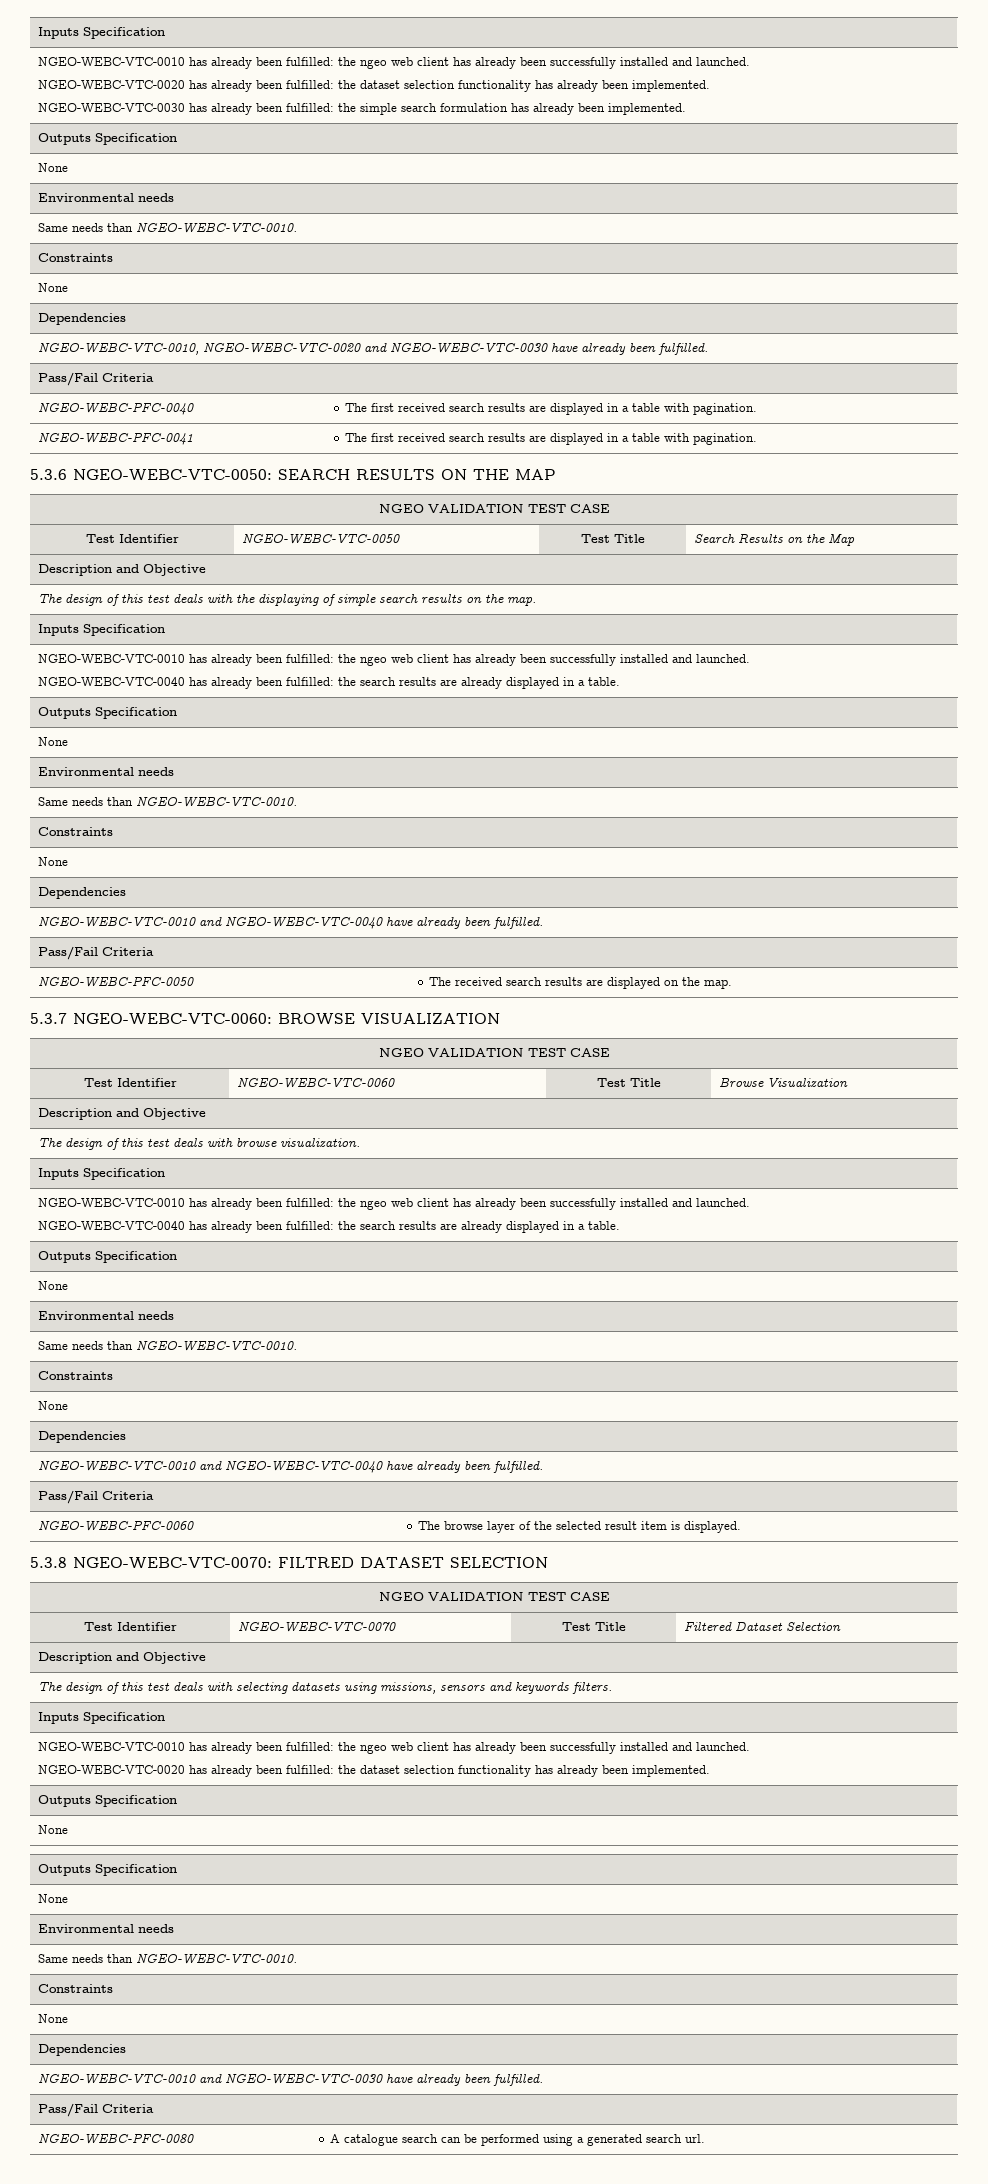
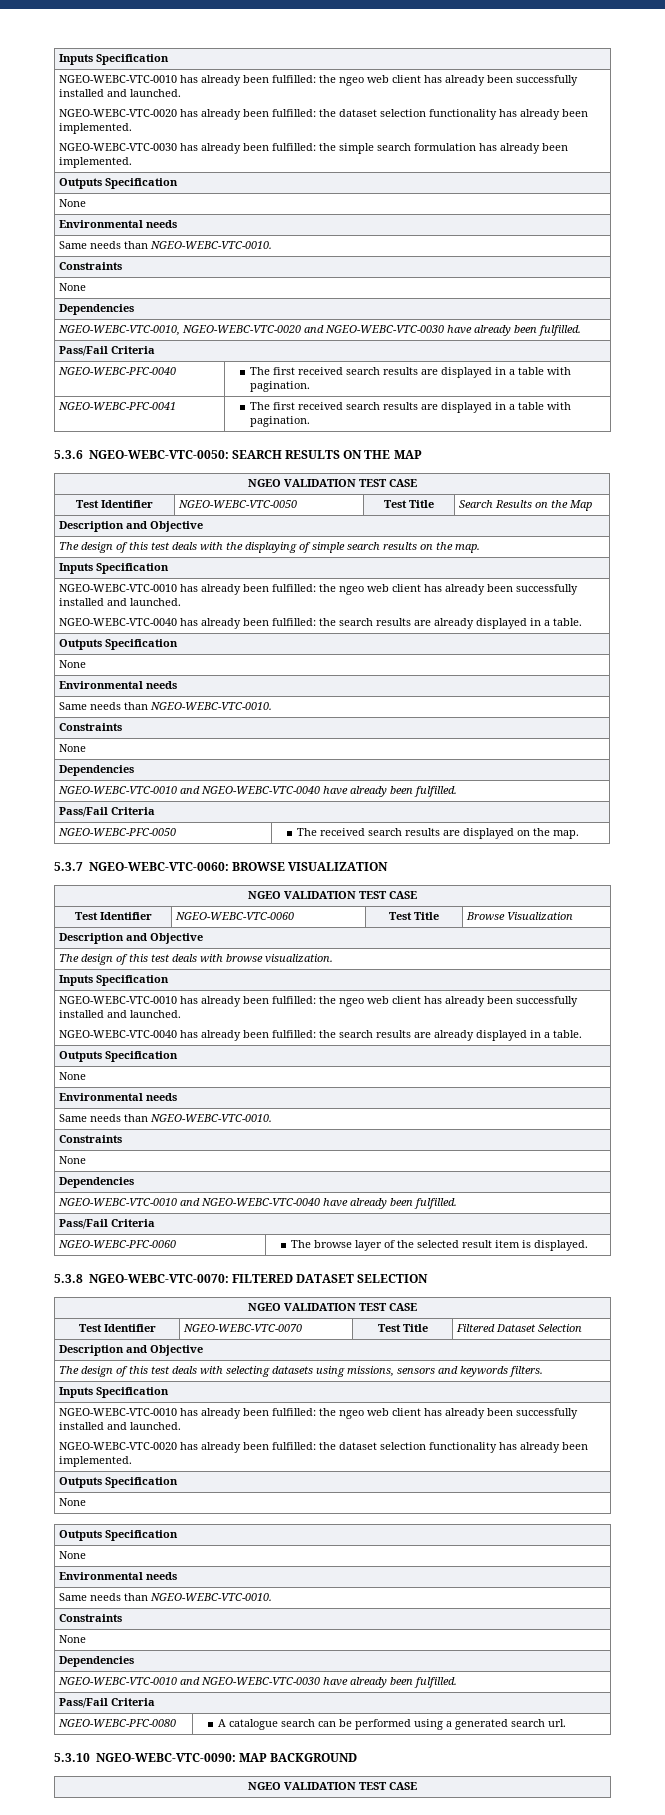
[278,1557,355,1568] FILTRED -> [231,1274,293,1283] FILTERED
(706, 2138) none -> [54,1753,357,1762] [248,1782,417,1790] // 5.3.10 NGEO-WEBC-VTC-0090: MAP BACKGROUND // NGEO VALIDATION TEST CASE

